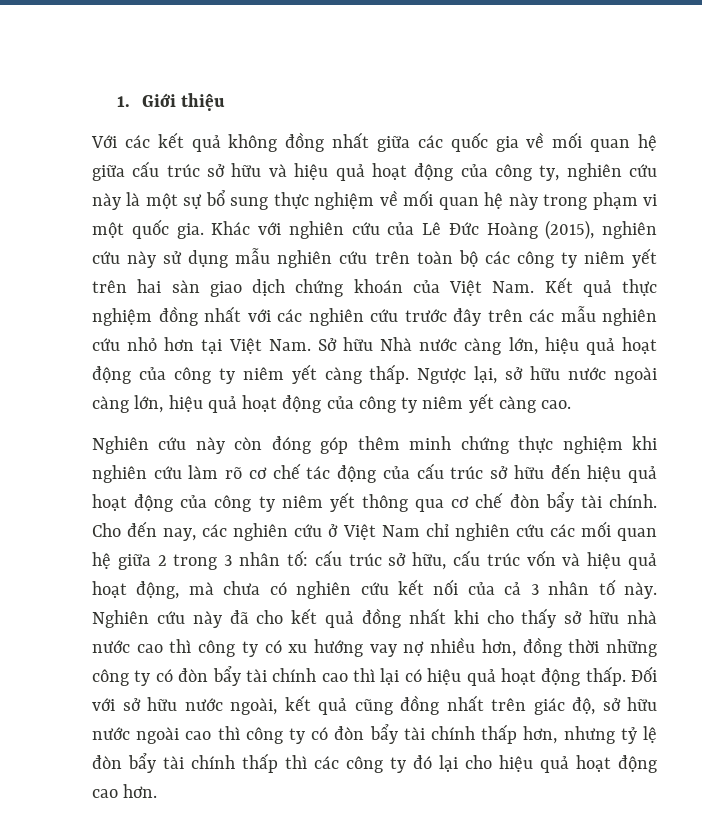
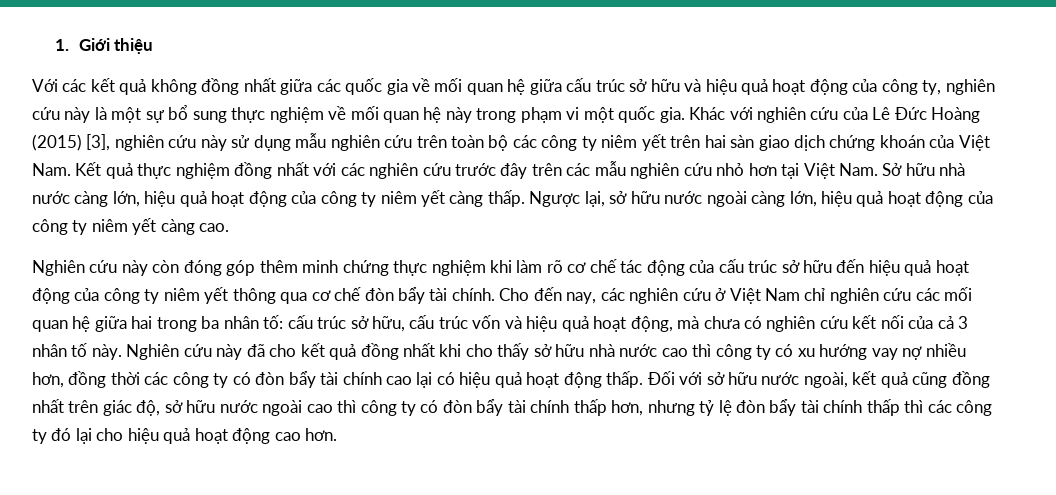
[545,220,595,240] (2015), -> [32,134,111,151] (2015) [3],
[380,337,413,351] Nhà -> [939,163,966,176] nhà
[92,465,182,483] nghiên cứu -> (513, 266) none
[157,554,233,570] 2 trong 3 -> [131,316,220,332] hai trong ba
[606,639,657,657] những -> [144,372,169,385] các
[353,668,375,682] thì -> (413, 380) none

